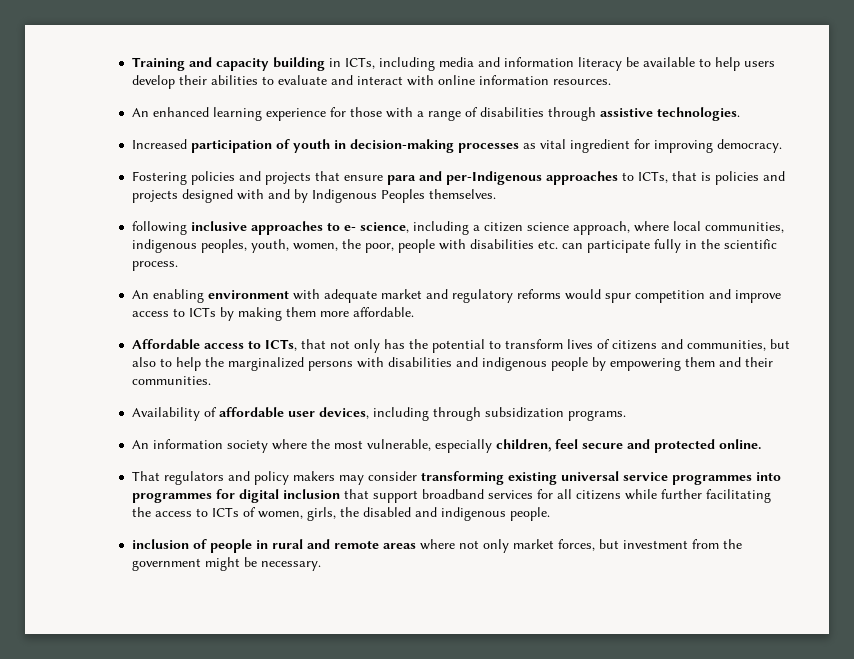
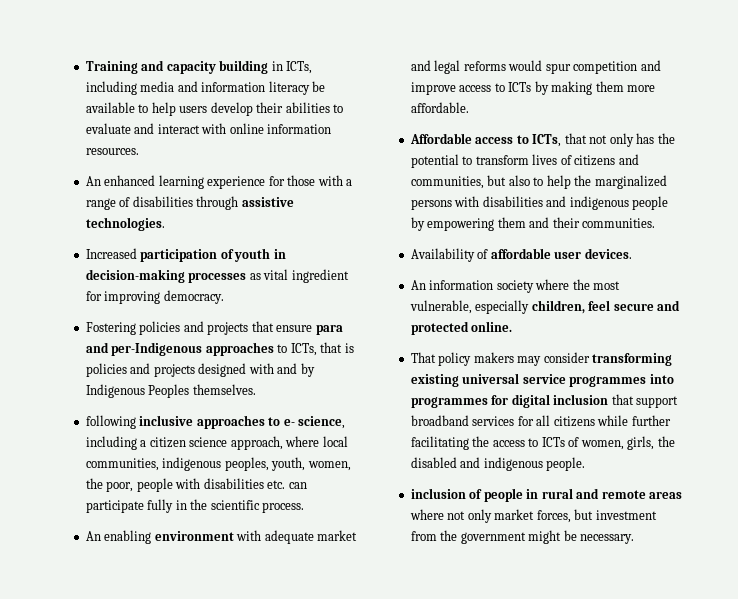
[451,289,513,303] regulatory -> [434,60,461,74] legal
[318,407,626,421] devices, including through subsidization programs. -> [584,248,632,259] devices.
[163,471,250,485] regulators and -> (436, 357) none

